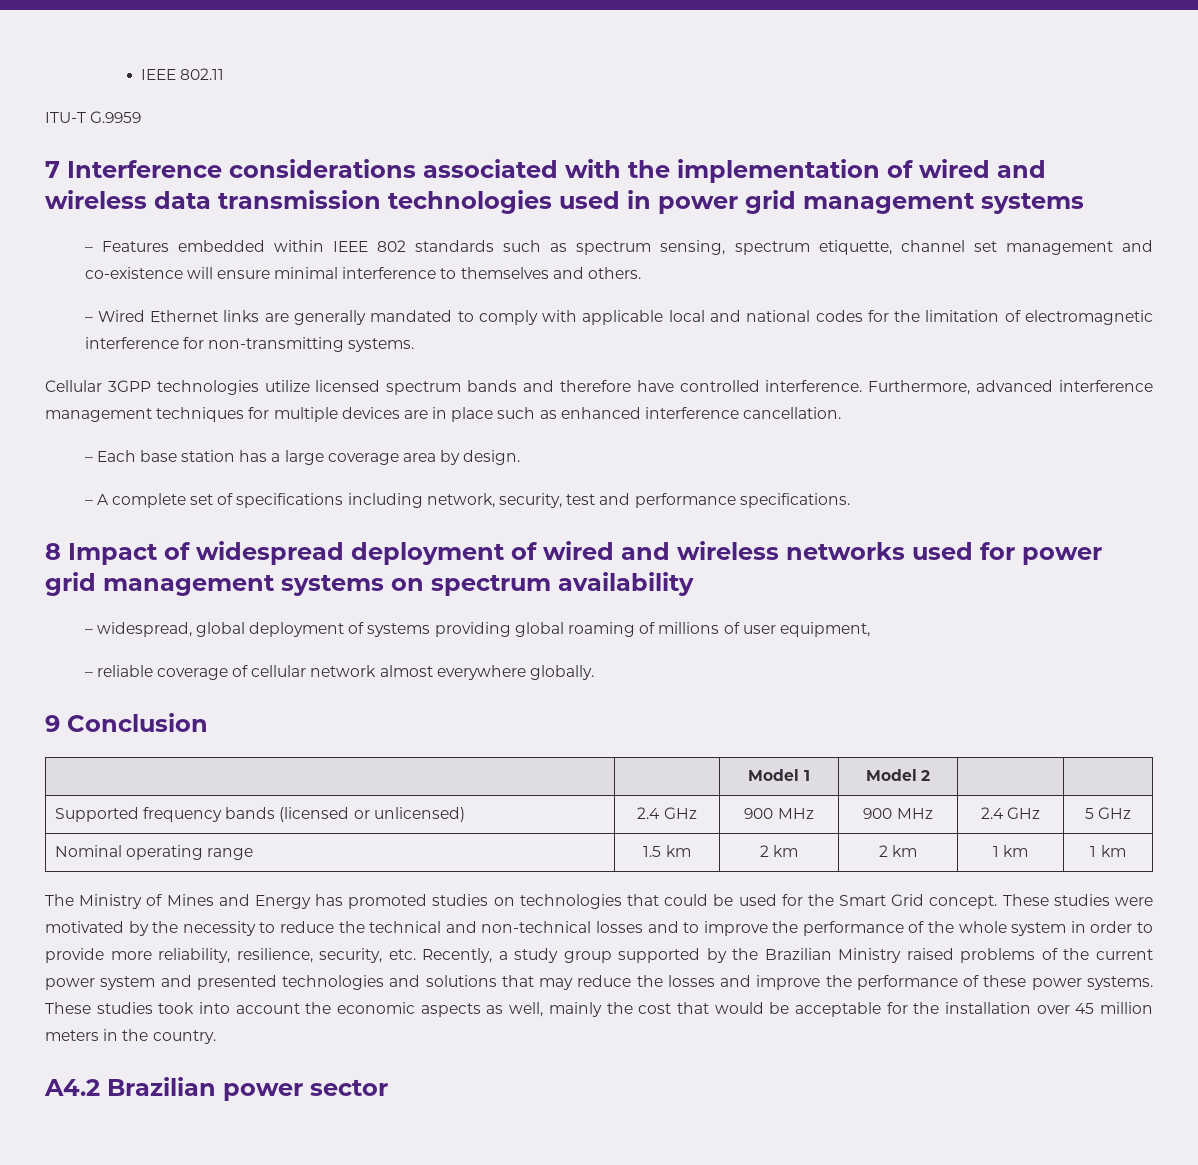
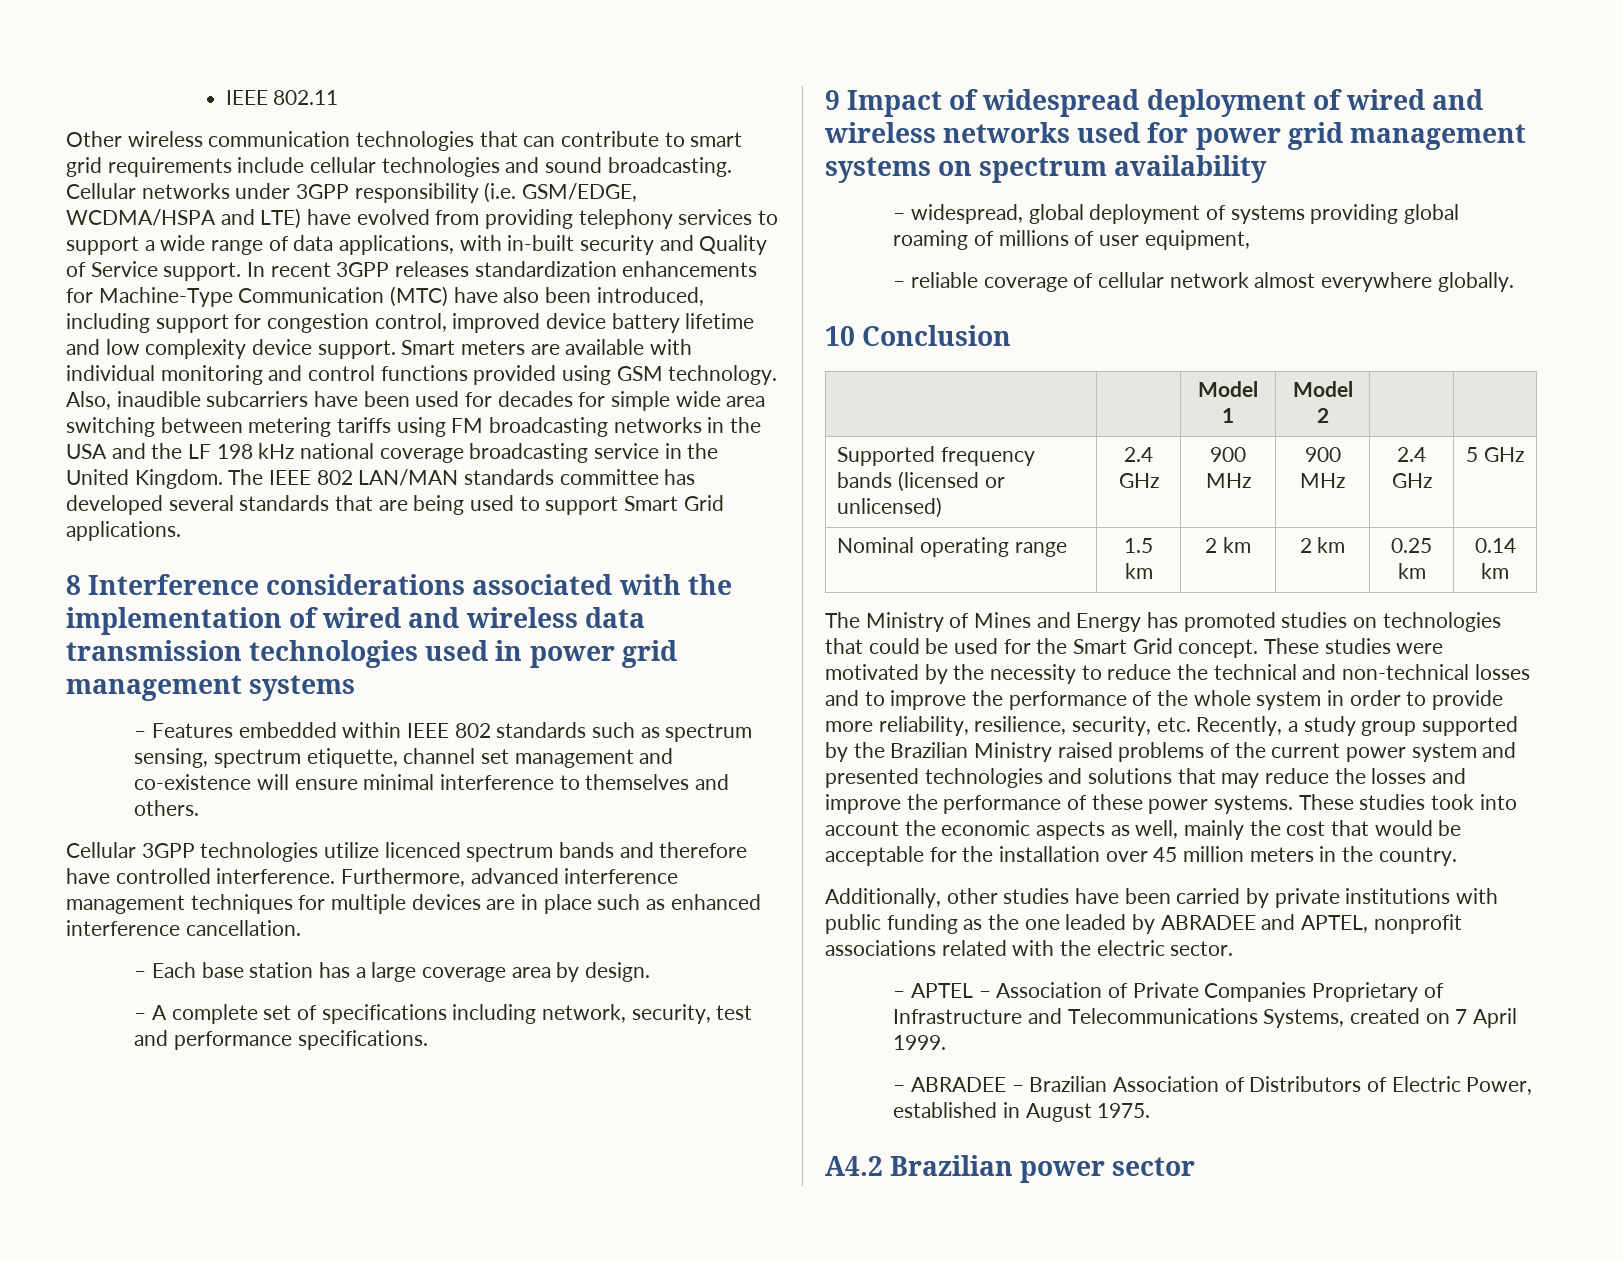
[45,111,142,123] [45,161,60,178] ITU-T G.9959 // 7 -> [66,131,743,151] [66,157,732,177] [66,182,638,203] [66,208,779,229] [66,235,768,255] [66,261,758,281] [66,286,704,307] [66,313,755,333] [66,339,693,359] [66,365,778,385] [66,391,766,411] [66,417,762,437] [66,443,719,463] [66,469,696,489] [66,495,724,515] [66,521,181,541] [66,575,81,595] Other wireless communication technologies that can contribute to smart grid requirements include cellular technologies and sound broadcasting. Cellular networks under 3GPP responsibility (i.e. GSM/EDGE, WCDMA/HSPA and LTE) have evolved from providing telephony services to support a wide range of data applications, with in-built security and Quality of Service support. In recent 3GPP releases standardization enhancements for Machine-Type Communication (MTC) have also been introduced, including support for congestion control, improved device battery lifetime and low complexity device support. Smart meters are available with individual monitoring and control functions provided using GSM technology. Also, inaudible subcarriers have been used for decades for simple wide area switching between metering tariffs using FM broadcasting networks in the USA and the LF 198 kHz national coverage broadcasting service in the United Kingdom. The IEEE 802 LAN/MAN standards committee has developed several standards that are being used to support Smart Grid applications. // 8
[84,310,1154,325] [84,337,415,352] // – Wired Ethernet links are generally mandated to comply with applicable local and national codes for the limitation of electromagnetic interference for non-transmitting systems. -> (200, 808) none
[315,380,381,392] licensed -> [384,842,461,858] licenced
[45,543,61,560] 8 -> [825,90,840,110] 9
[45,715,60,732] 9 -> [825,326,855,346] 10
[992,845,1029,857] [1090,846,1097,857] 1 km | 1 -> [1391,538,1432,553] [1397,563,1426,579] [1474,538,1516,553] 0.25 km | 0.14
(216, 1037) none -> [825,888,1499,908] [825,914,1462,934] [825,940,1234,956] [893,982,1444,1002] [893,1008,1517,1028] [893,1035,947,1050] [893,1076,1533,1095] [893,1102,1151,1122] // Additionally, other studies have been carried by private institutions with public funding as the one leaded by ABRADEE and APTEL, nonprofit associations related with the electric sector. // – APTEL – Association of Private Companies Proprietary of Infrastructure and Telecommunications Systems, created on 7 April 1999. // – ABRADEE – Brazilian Association of Distributors of Electric Power, established in August 1975.

